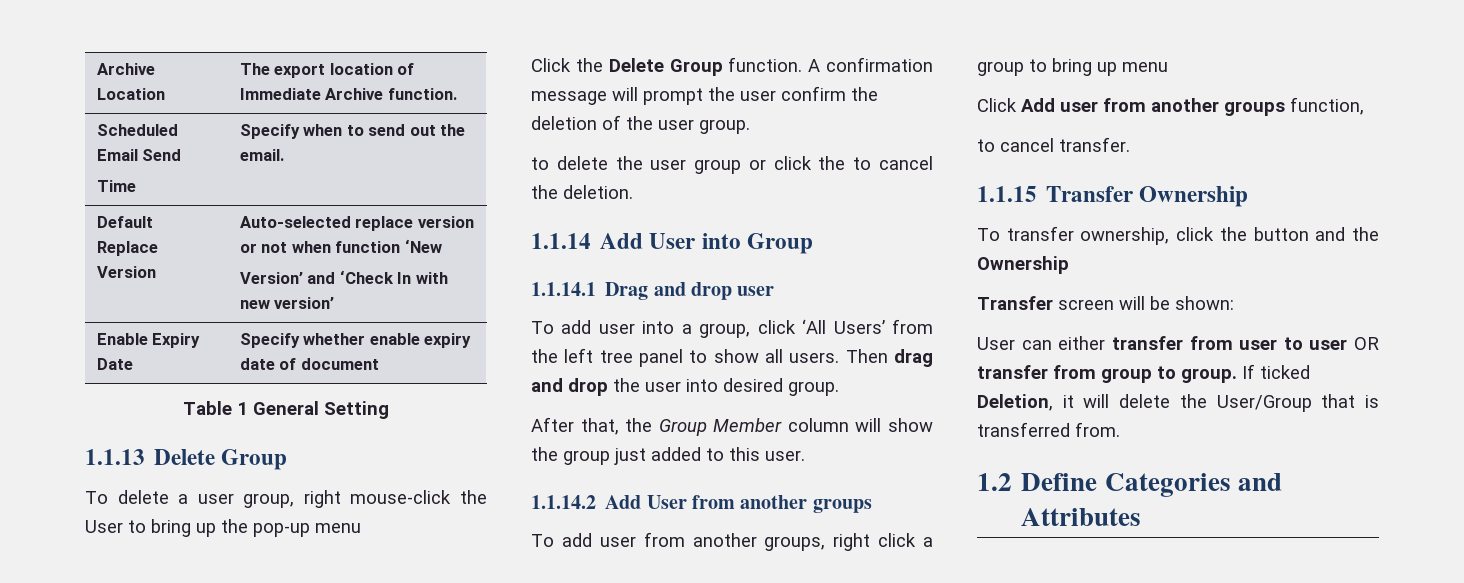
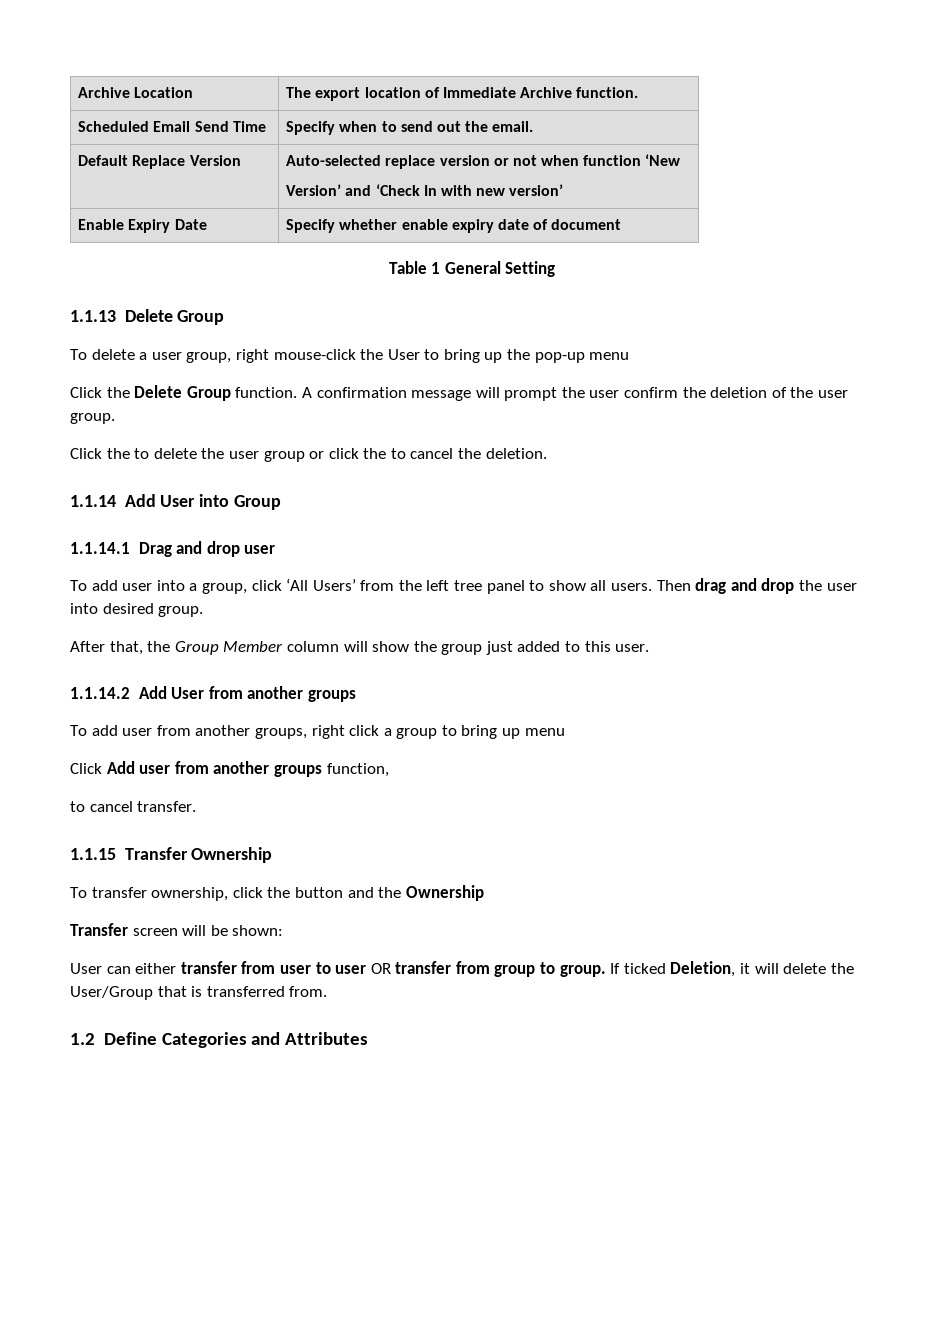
(182, 155) // -> (229, 126) none
(750, 126) none -> [70,448,130,459] Click the

